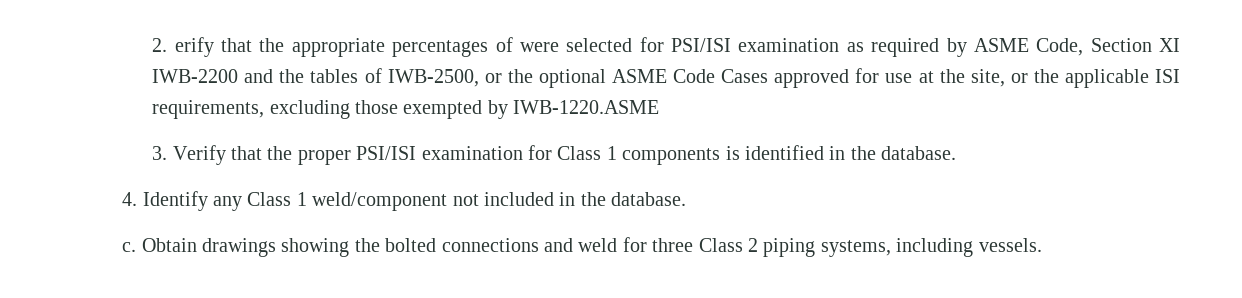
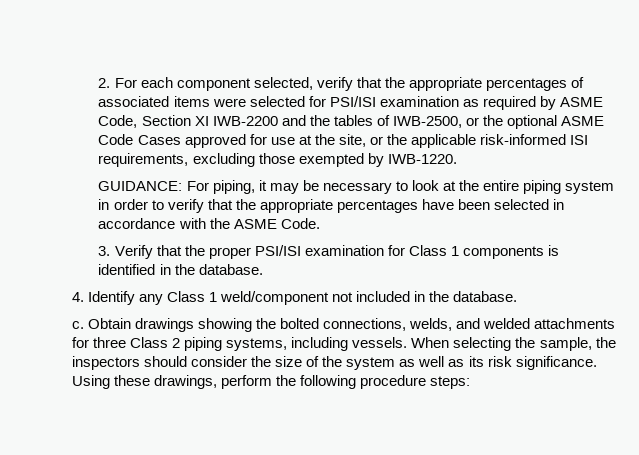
[174,37,214,57] erify -> [114,77,353,91] For each component selected, verify
(513, 44) none -> [98,96,210,107] associated items
(1149, 78) none -> [480,134,567,145] risk-informed
[513,100,660,114] IWB-1220.ASME -> [387,154,457,164] [98,180,615,194] [98,199,565,213] [98,218,320,229] IWB-1220. // GUIDANCE: For piping, it may be necessary to look at the entire piping system in order to verify that the appropriate percentages have been selected in accordance with the ASME Code.
[441,238,618,252] connections and weld -> [323,318,616,331] connections, welds, and welded attachments
(1042, 245) none -> [411,337,616,351] [71,356,597,370] [71,375,471,389] When selecting the sample, the inspectors should consider the size of the system as well as its risk significance. Using these drawings, perform the following procedure steps:

